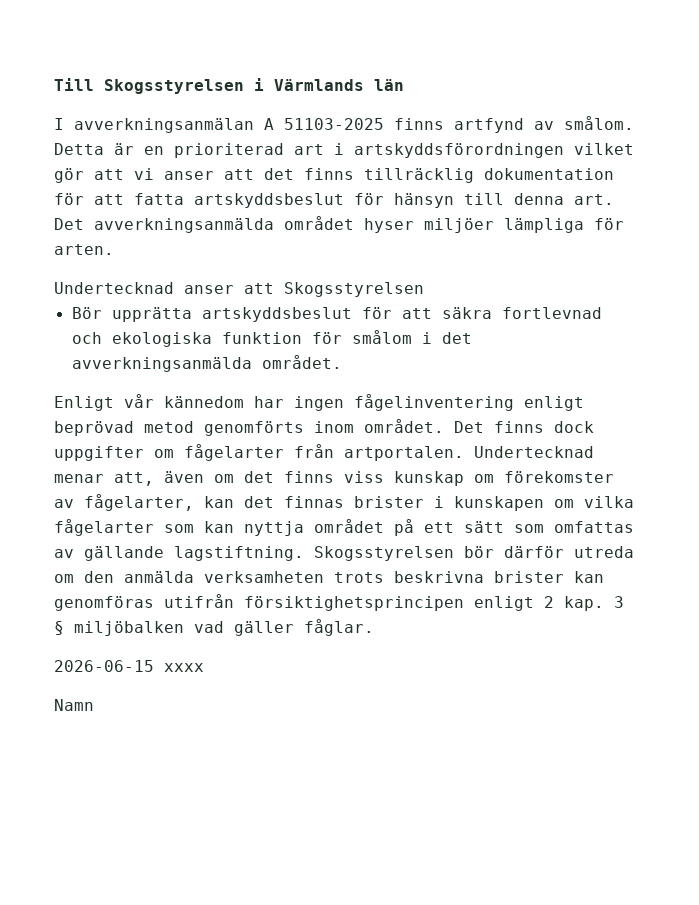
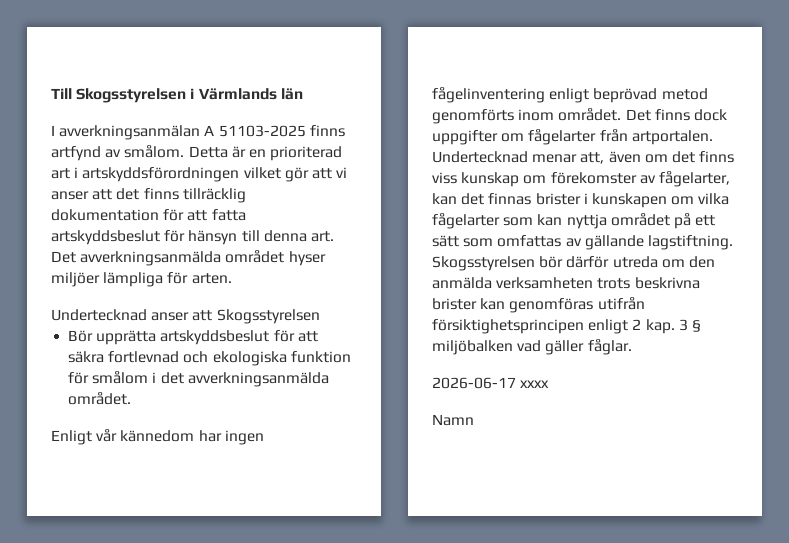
[54,660,154,672] 2026-06-15 -> [432,377,516,389] 2026-06-17

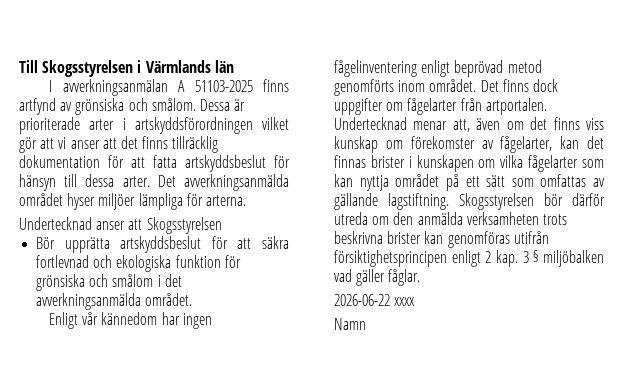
[124,145,343,161] [51,168,70,179] smålom. Detta är en prioriterad art -> [75,98,246,115] [19,117,115,134] grönsiska och smålom. Dessa är prioriterade arter
[263,230,334,242] denna art. -> [85,174,150,187] dessa arter.
[191,273,232,284] arten. -> [205,195,246,206] arterna.
(90, 378) none -> [36,274,109,291] grönsiska och
[432,377,516,389] 2026-06-17 -> [334,294,390,306] 2026-06-22

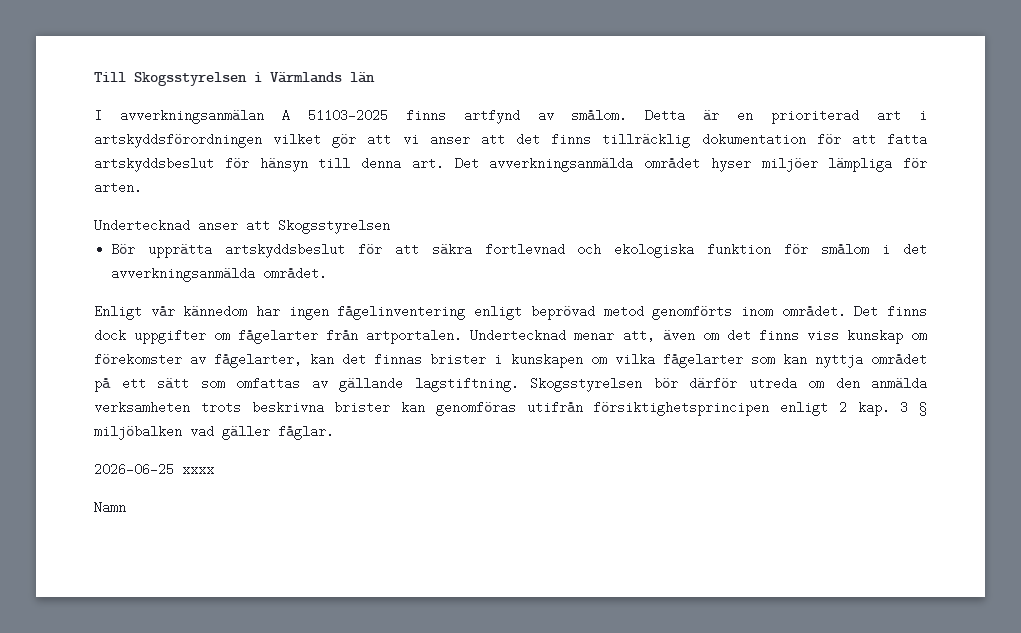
[75,98,246,115] [19,117,115,134] grönsiska och smålom. Dessa är prioriterade arter -> [571,109,902,124] smålom. Detta är en prioriterad art
[85,174,150,187] dessa arter. -> [361,157,444,170] denna art.
[205,195,246,206] arterna. -> [94,181,142,194] arten.
[36,274,109,291] grönsiska och -> (809, 249) none
[334,294,390,306] 2026-06-22 -> [94,463,174,476] 2026-06-25

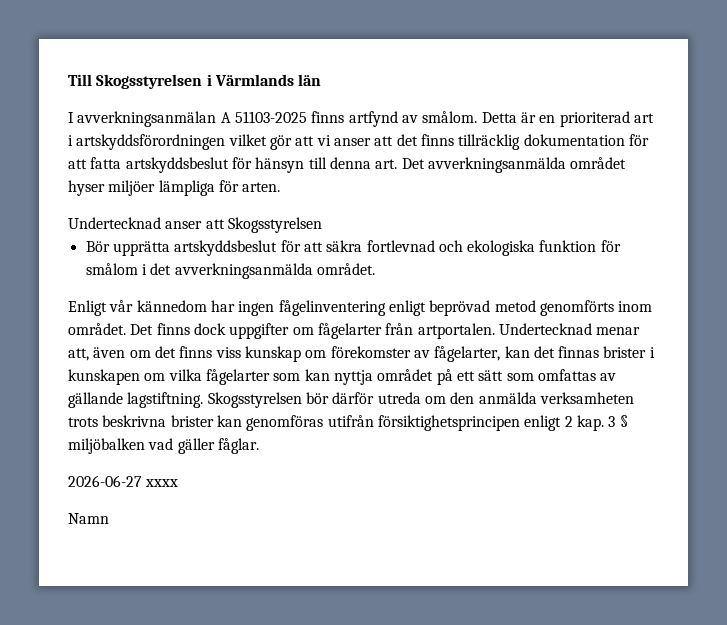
[94,463,174,476] 2026-06-25 -> [68,475,142,487] 2026-06-27

